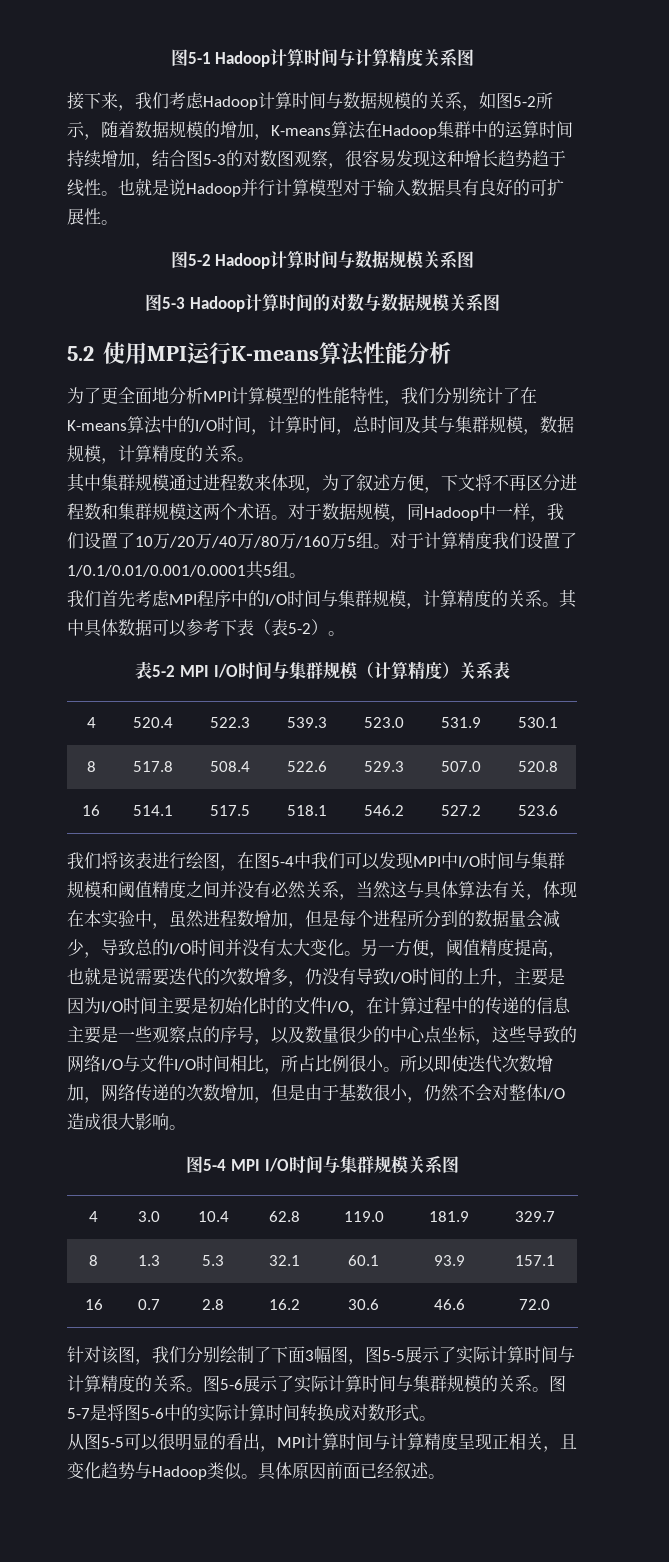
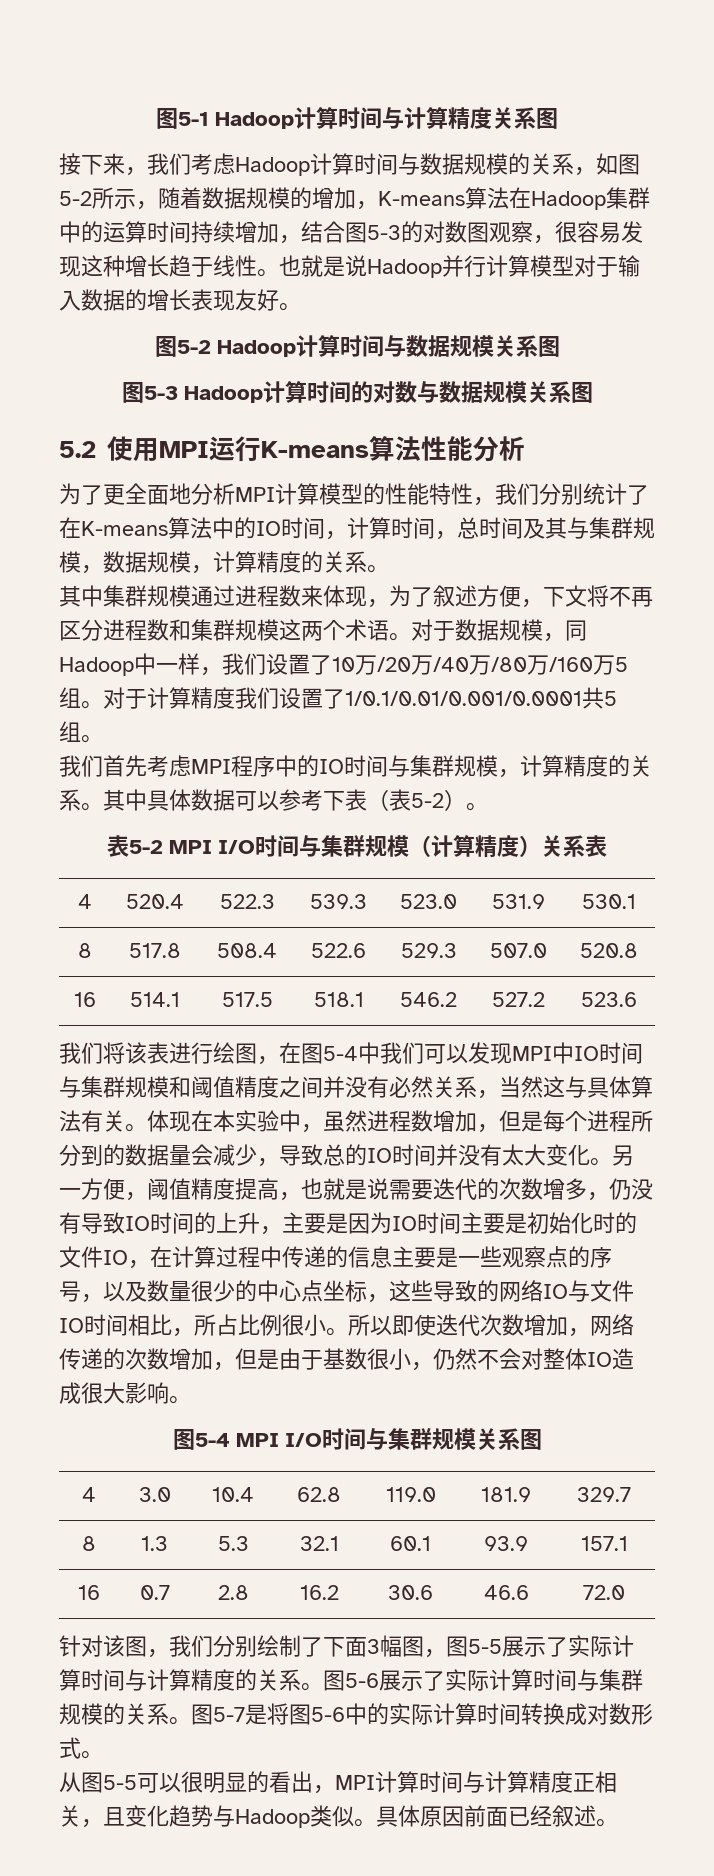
[515,150,549,167] 势趋 -> (191, 266) none
[445,179,564,197] [67,208,101,225] 具有良好的可扩展性 -> [125,289,279,311] 的增长表现友好
[195,420,217,432] I/O -> [256,521,281,536] IO
[265,594,287,606] I/O -> [319,759,344,774] IO
[458,856,480,868] I/O -> [574,1046,599,1061] IO
[526,894,543,900] ， -> [125,1124,147,1132] 。
[169,943,191,955] I/O -> [367,1148,392,1163] IO
[390,972,412,984] I/O -> [125,1216,150,1231] IO
[101,1001,123,1013] I/O -> [392,1216,417,1231] IO
[327,1001,349,1013] I/O -> [103,1250,128,1265] IO
[468,997,485,1014] 的 -> (282, 1257) none
[101,1055,196,1072] I/O与文件I/O -> [543,1280,634,1302] [59,1318,84,1333] IO与文件IO
[543,1088,565,1100] I/O -> [587,1352,612,1367] IO
[458,1433,492,1450] 呈现 -> (573, 1782) none

